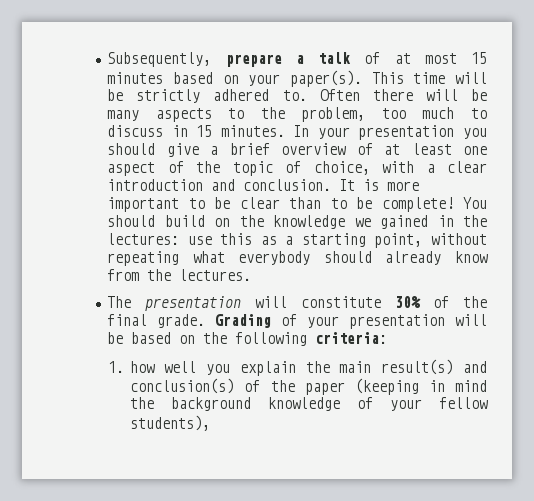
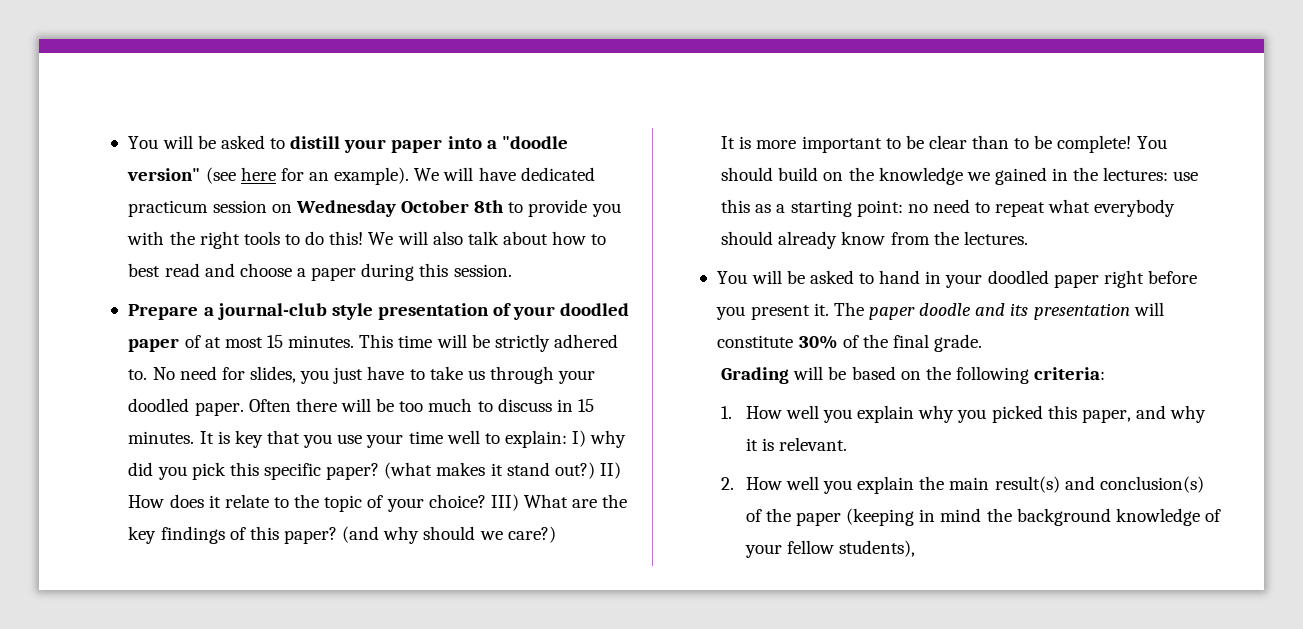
[107,52,487,67] [107,70,362,87] Subsequently, prepare a talk of at most 15 minutes based on your paper(s). -> [128,135,568,153] [127,167,595,185] [128,199,621,217] [127,231,607,249] [128,263,512,281] [128,303,630,320] [128,335,355,352] You will be asked to distill your paper into a "doodle version" (see here for an example). We will have dedicated practicum session on Wednesday October 8th to provide you with the right tools to do this! We will also talk about how to best read and choose a paper during this session. // Prepare a journal-club style presentation of your doodled paper of at most 15 minutes.
[319,89,488,101] [107,107,366,122] Often there will be many aspects to the problem, -> [152,366,596,384] [128,398,395,416] No need for slides, you just have to take us through your doodled paper. Often there will be
[293,125,487,140] [107,143,488,157] [107,161,488,176] [107,179,332,191] In your presentation you should give a brief overview of at least one aspect of the topic of choice, with a clear introduction and conclusion. -> [199,430,627,448] [128,462,621,480] [128,494,628,512] [128,526,556,544] It is key that you use your time well to explain: I) why did you pick this specific paper? (what makes it stand out?) II) How does it relate to the topic of your choice? III) What are the key findings of this paper? (and why should we care?) //
[374,233,487,248] [107,251,180,266] point, without repeating -> [856,199,1046,217] point: no need to repeat
[107,296,132,308] The -> [717,270,1197,288] [716,302,1029,320] You will be asked to hand in your doodled paper right before you present it. The paper doodle and its
[215,314,446,329] Grading of your presentation -> [721,367,790,384] // Grading
[130,361,156,373] how -> [745,405,1207,423] [745,437,847,451] [721,477,782,490] How well you explain why you picked this paper, and why it is relevant. // 2. How

